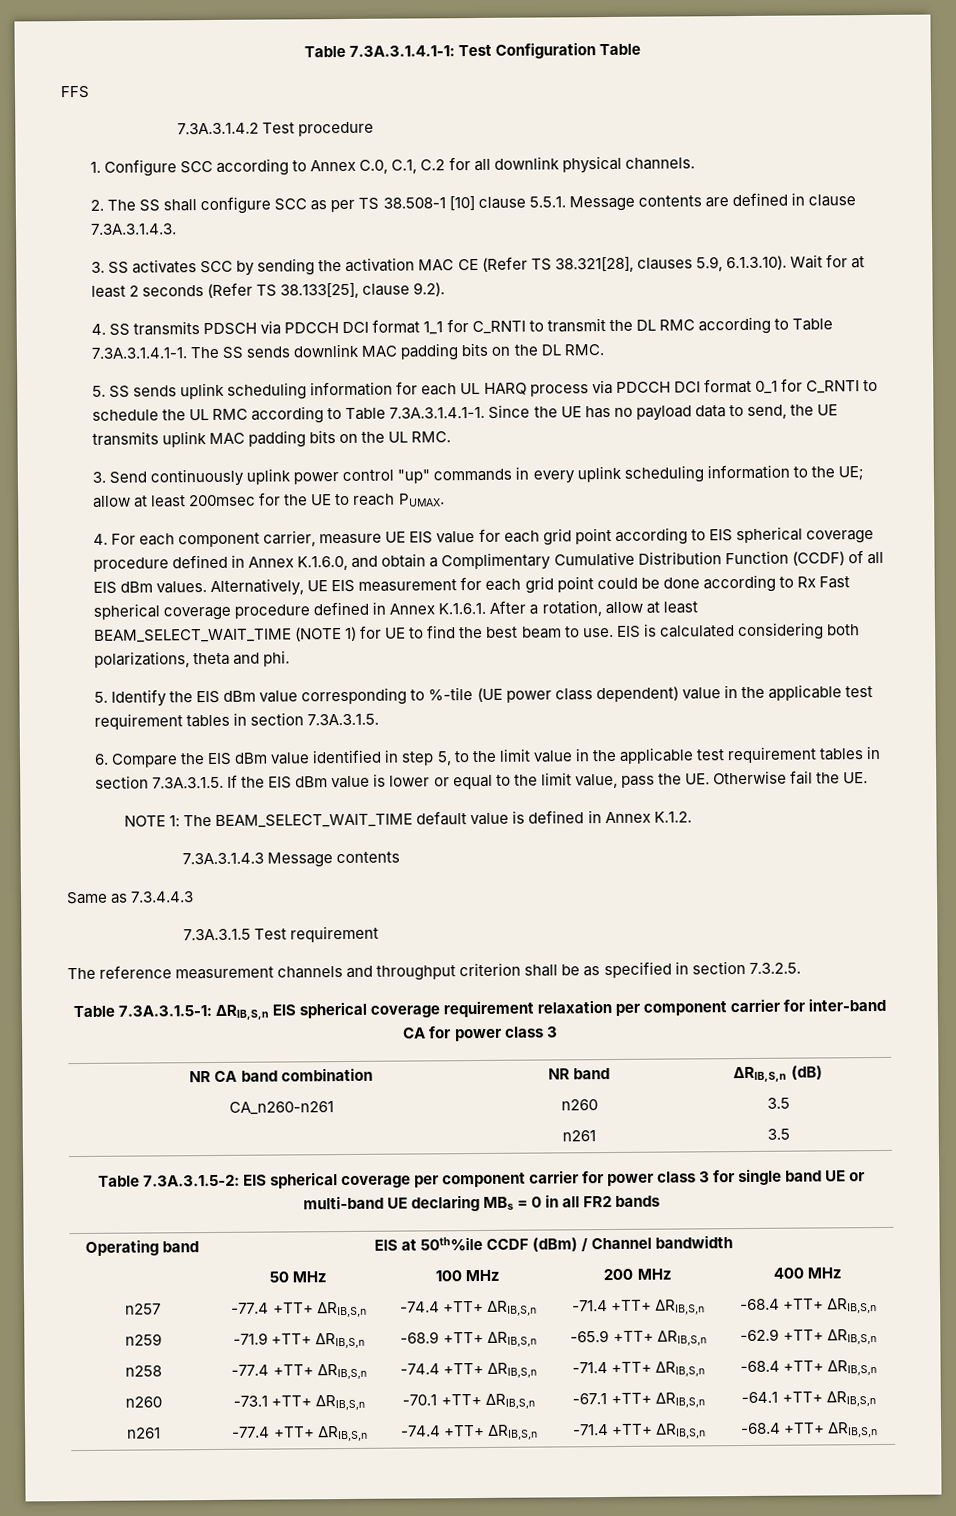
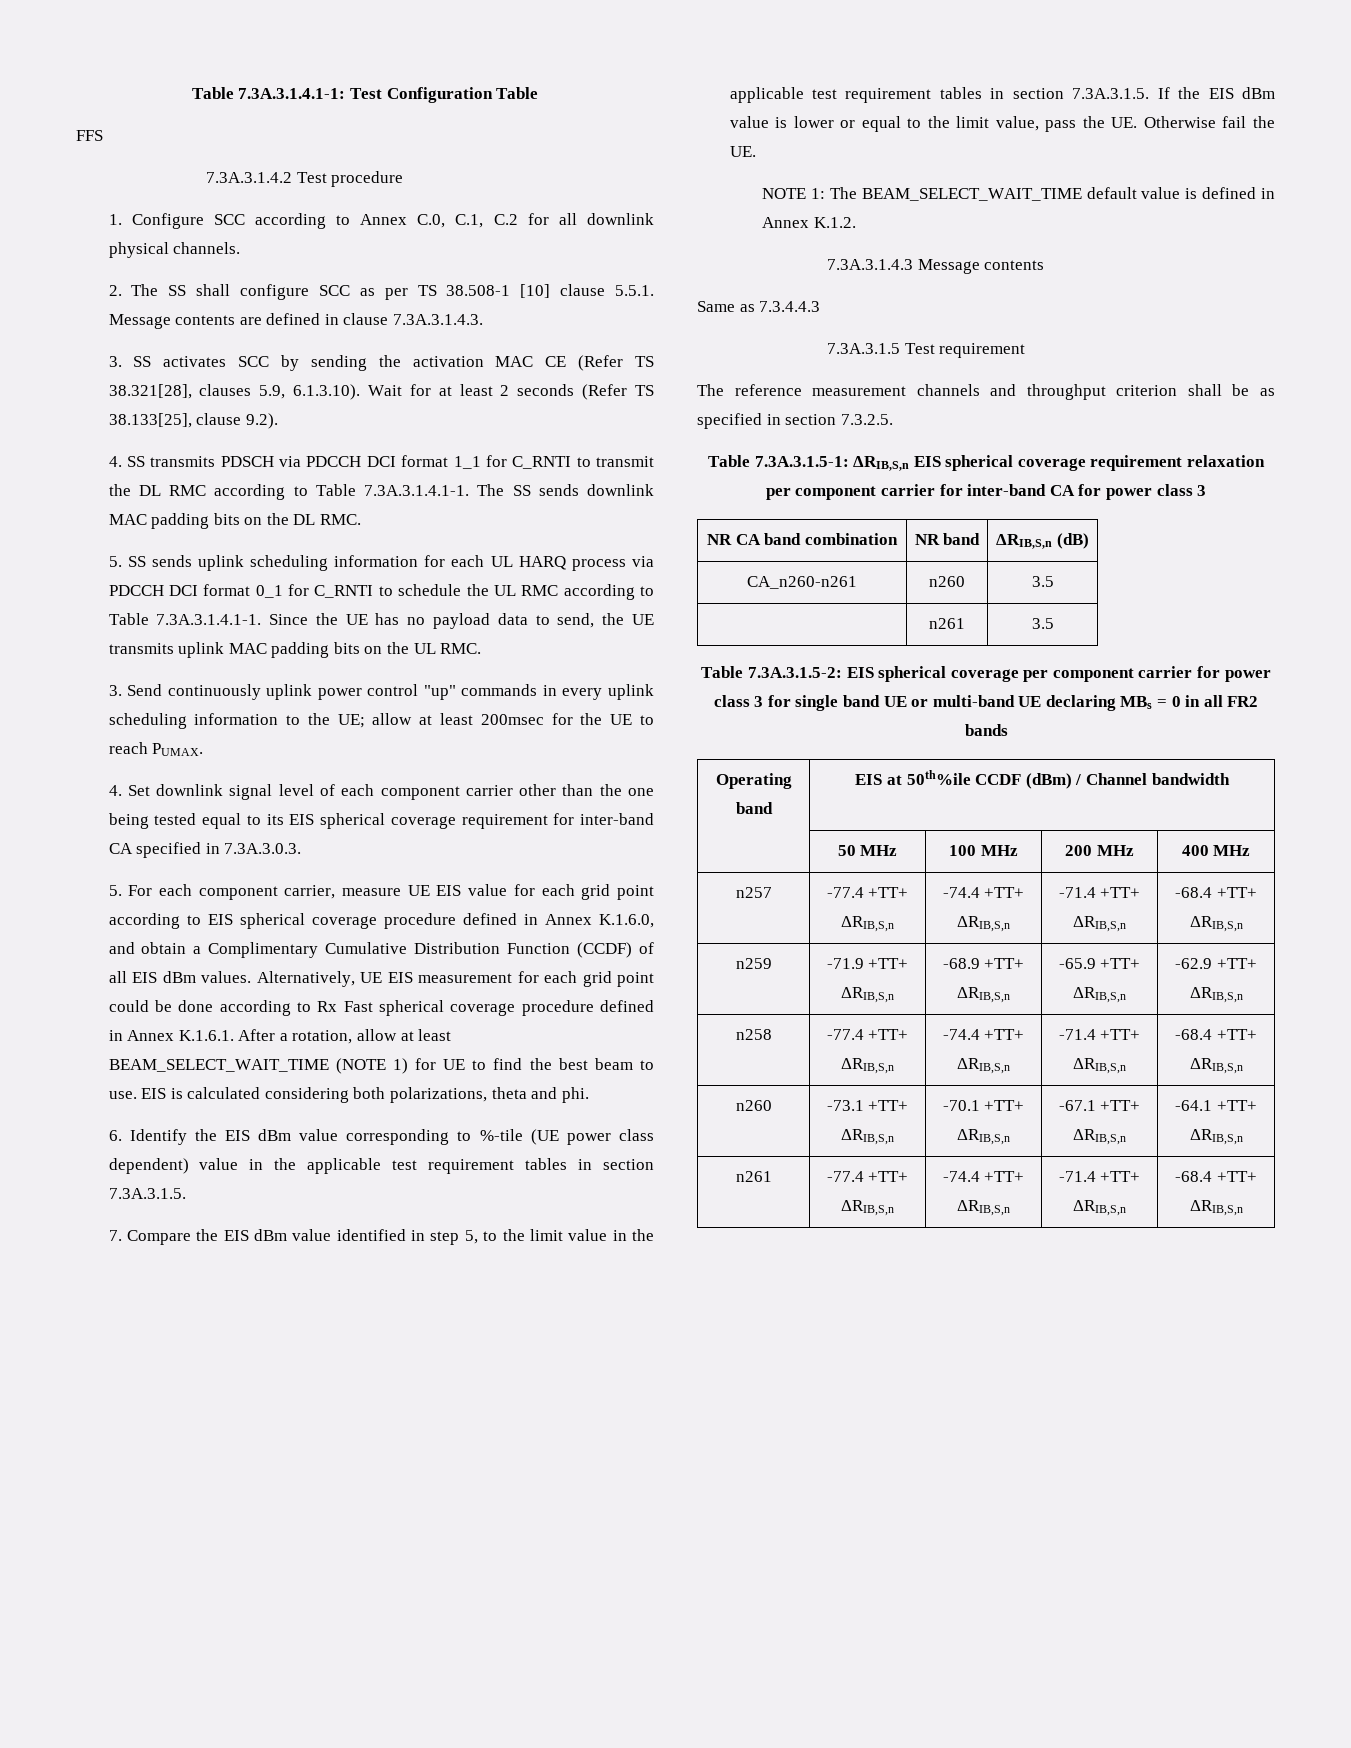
(109, 539) none -> [127,784,654,800] [108,813,655,829] [108,842,302,858] [108,885,122,896] Set downlink signal level of each component carrier other than the one being tested equal to its EIS spherical coverage requirement for inter-band CA specified in 7.3A.3.0.3. // 5.
[94,691,109,703] 5. -> [108,1130,122,1141] 6.
[94,753,110,765] 6. -> [108,1230,122,1241] 7.

